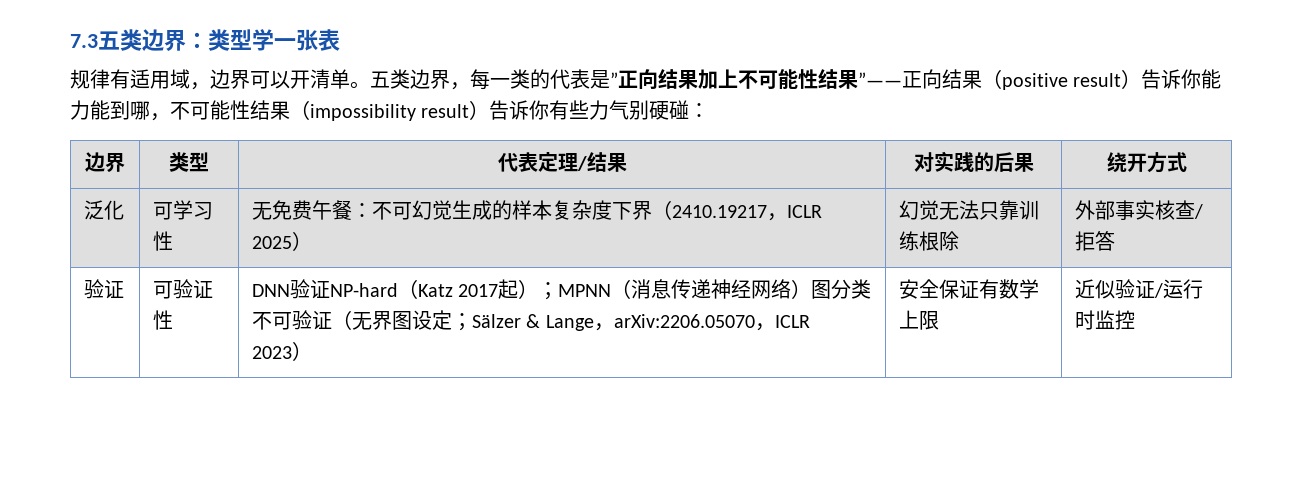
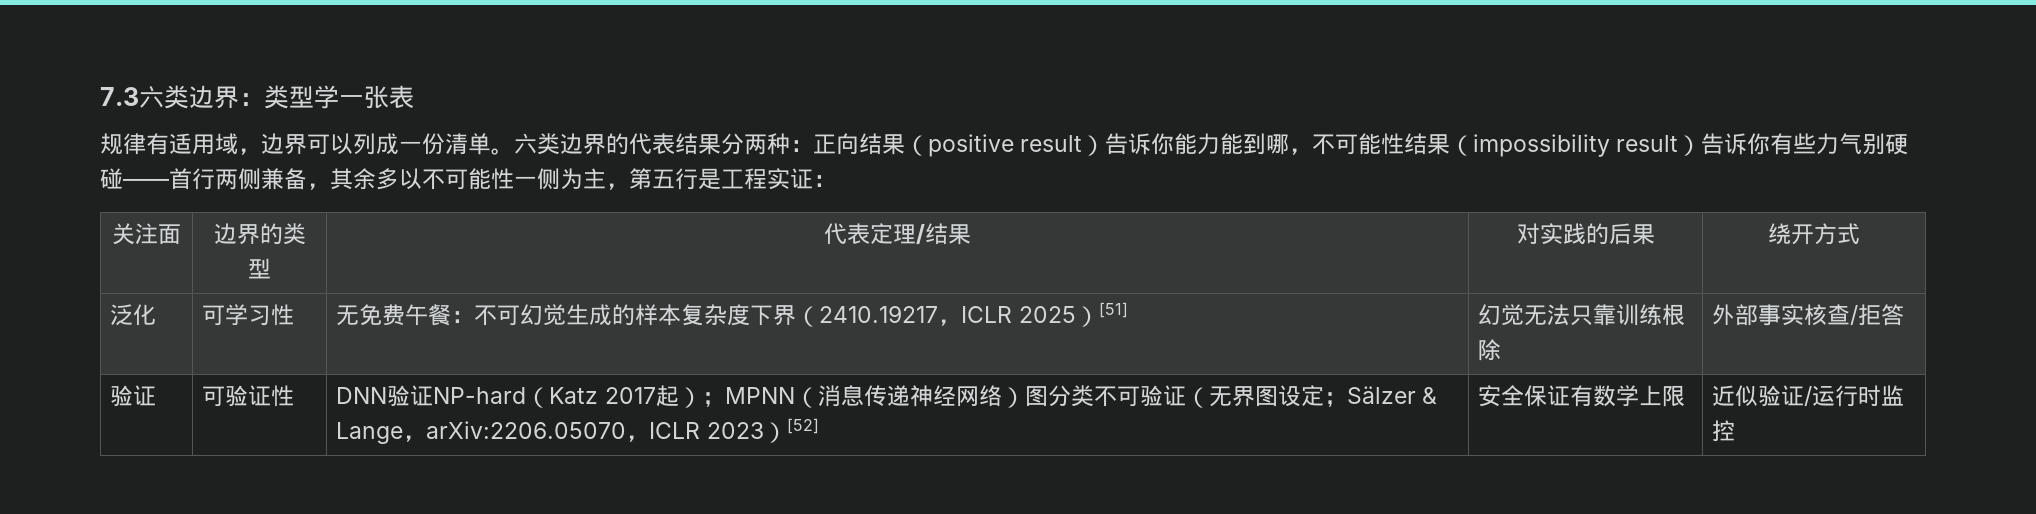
[98,31,120,50] 五 -> [139,86,164,108] 六
[290,69,902,90] 开清单。五类边界，每一类的代表是”正向结果加上不可能性结果”—— -> [353,133,813,155] 列成一份清单。六类边界的代表结果分两种：
(690, 109) none -> [123,168,813,190] ——首行两侧兼备，其余多以不可能性一侧为主，第五行是工程实证
[85,152,125,173] 边界 | -> [112,223,181,245] [213,223,283,245] 关注面 | 边界的
(313, 241) none -> [1098,302,1128,318] [51]
(313, 351) none -> [786,418,819,434] [52]

